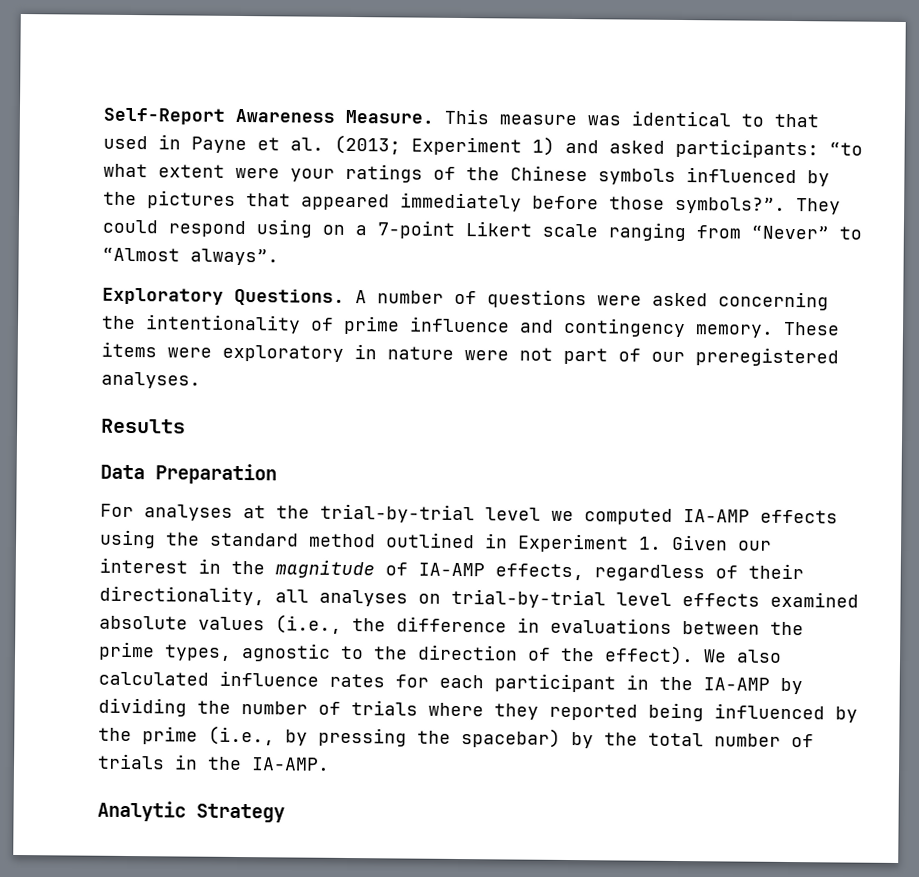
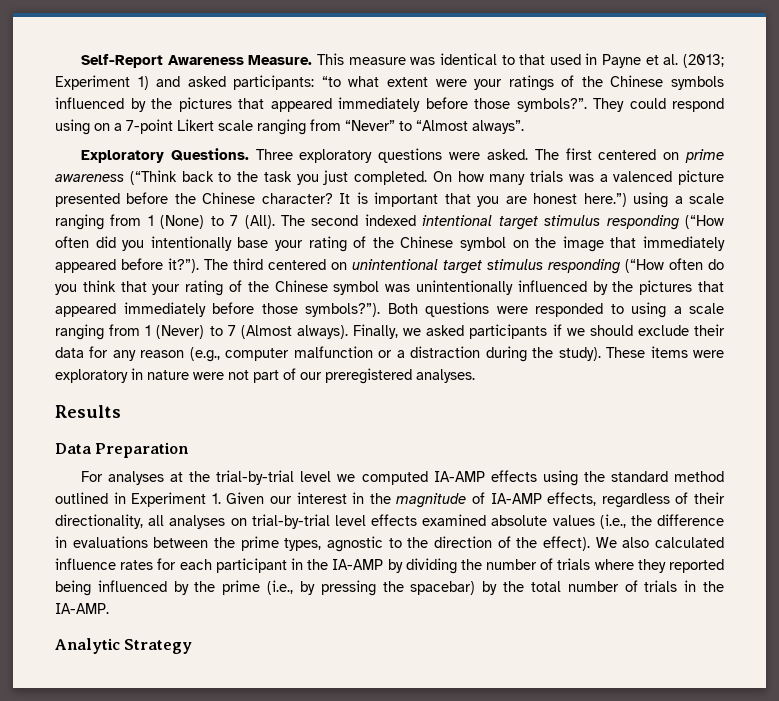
[355,289,829,311] [101,314,774,338] A number of questions were asked concerning the intentionality of prime influence and contingency memory. -> [255,148,725,163] [55,170,724,185] [55,192,724,208] [55,214,724,230] [55,236,726,252] [55,258,724,274] [55,280,724,296] [55,302,724,318] [55,324,725,340] [55,346,601,362] Three exploratory questions were asked. The first centered on prime awareness (“Think back to the task you just completed. On how many trials was a valenced picture presented before the Chinese character? It is important that you are honest here.”) using a scale ranging from 1 (None) to 7 (All). The second indexed intentional target stimulus responding (“How often did you intentionally base your rating of the Chinese symbol on the image that immediately appeared before it?”). The third centered on unintentional target stimulus responding (“How often do you think that your rating of the Chinese symbol was unintentionally influenced by the pictures that appeared immediately before those symbols?”). Both questions were responded to using a scale ranging from 1 (Never) to 7 (Almost always). Finally, we asked participants if we should exclude their data for any reason (e.g., computer malfunction or a distraction during the study).

